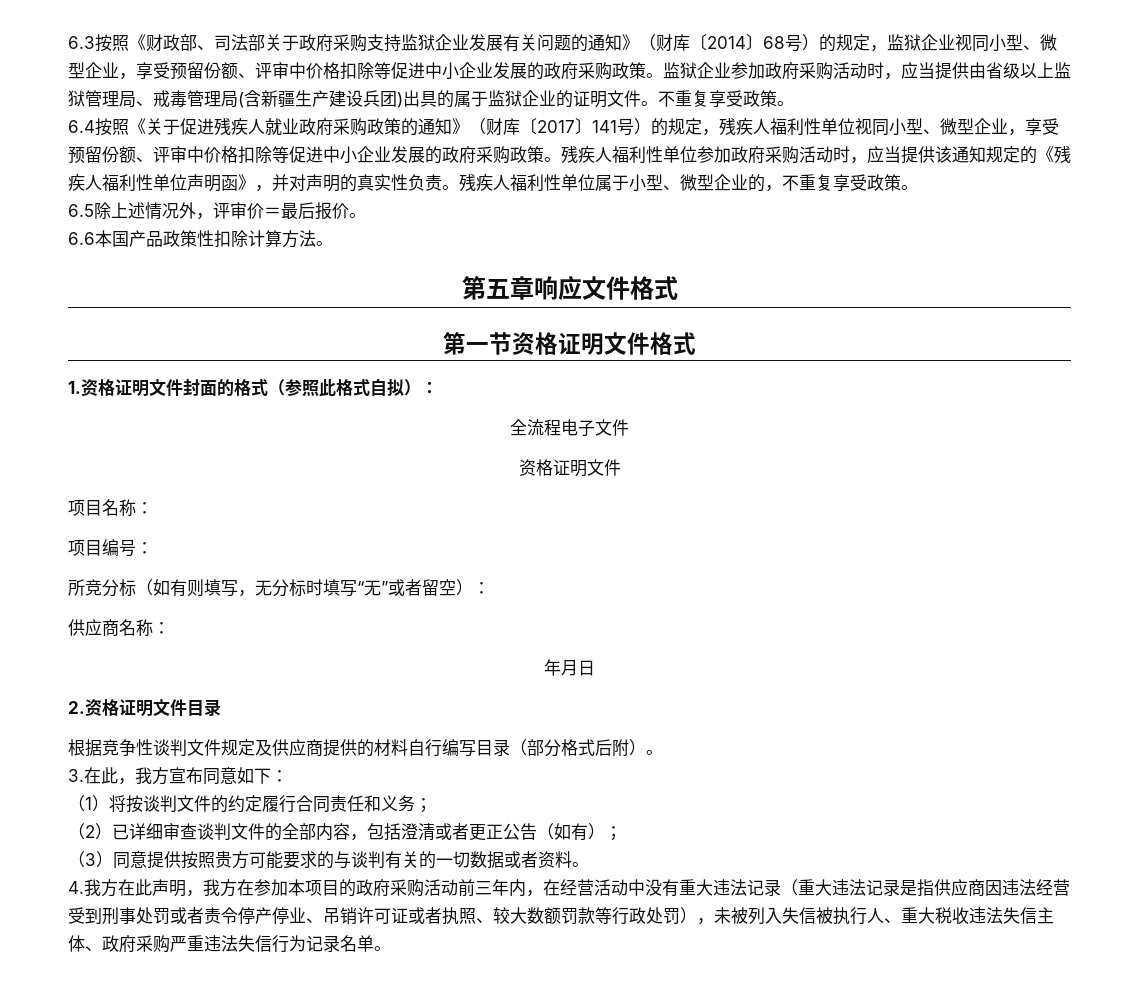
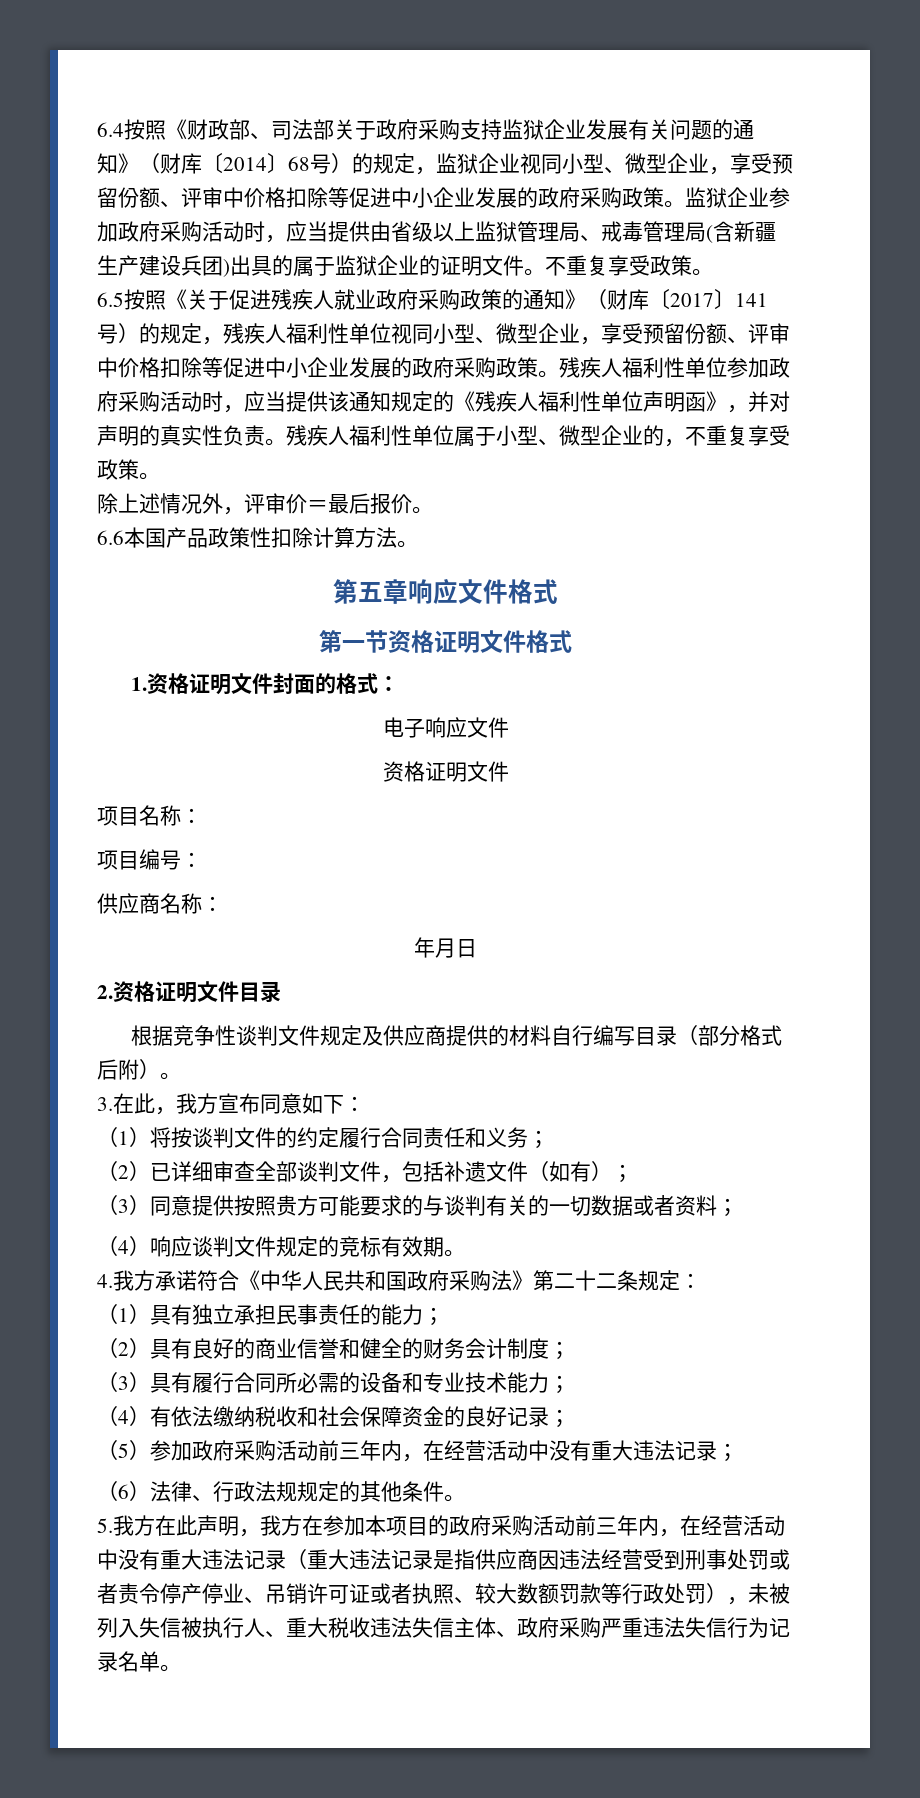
[68,36,95,49] 6.3 -> [97,122,124,137] 6.4
[68,120,95,133] 6.4 -> [97,292,124,307] 6.5
[68,204,94,217] 6.5 -> (160, 476) none
[268,378,438,397] [510,419,595,437] （参照此格式自拟）： // 全流程电子 -> [378,676,400,691] [382,717,467,738] ： // 电子响应
[68,579,490,597] // 所竞分标（如有则填写，无分标时填写“无”或者留空）： -> (202, 859) none
[197,823,537,841] 谈判文件的全部内容，包括澄清或者更正公告 -> [255,1161,528,1183] 全部谈判文件，包括补遗文件
[572,862,589,867] [68,881,84,894] 。 // 4. -> [717,1198,738,1217] [97,1236,465,1257] [97,1270,701,1291] [97,1304,444,1326] [97,1338,570,1360] [97,1372,570,1394] [97,1406,570,1428] [97,1440,738,1462] [97,1481,465,1502] [97,1518,113,1533] ； // （4）响应谈判文件规定的竞标有效期。 // 4.我方承诺符合《中华人民共和国政府采购法》第二十二条规定： // （1）具有独立承担民事责任的能力； // （2）具有良好的商业信誉和健全的财务会计制度； // （3）具有履行合同所必需的设备和专业技术能力； // （4）有依法缴纳税收和社会保障资金的良好记录； // （5）参加政府采购活动前三年内，在经营活动中没有重大违法记录； // （6）法律、行政法规规定的其他条件。 // 5.

